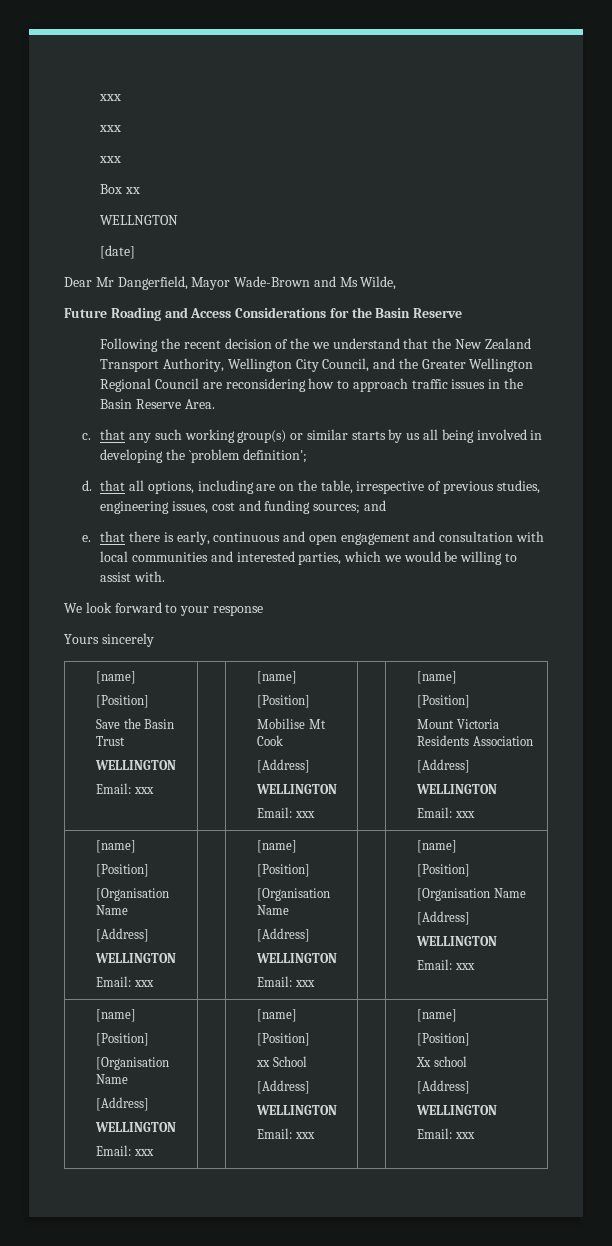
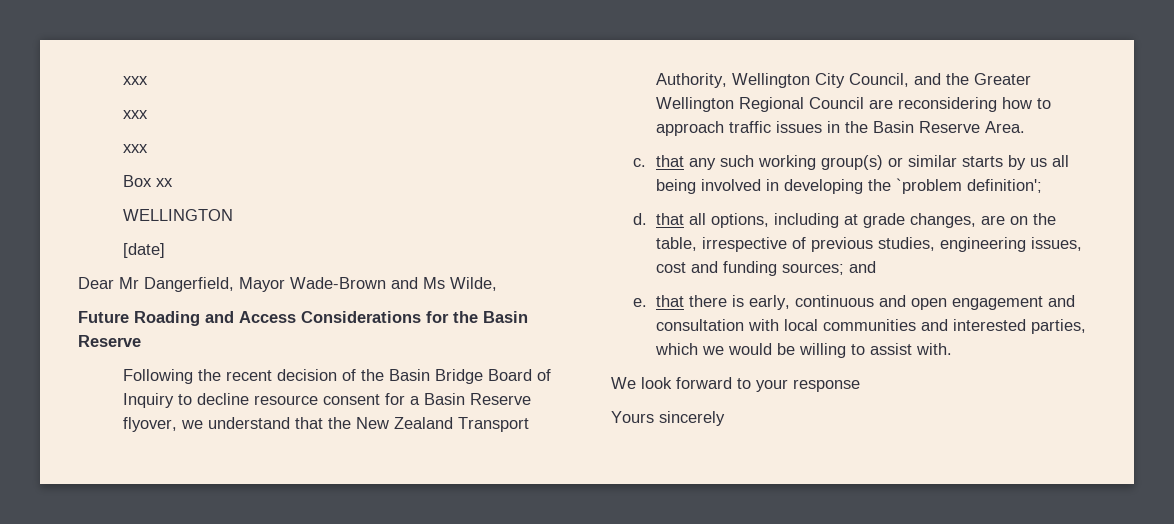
[100,215,179,225] WELLNGTON -> [122,209,233,221] WELLINGTON
(310, 343) none -> [388,369,551,384] [122,393,531,408] [122,417,177,432] Basin Bridge Board of Inquiry to decline resource consent for a Basin Reserve flyover,
(254, 487) none -> [843,213,976,228] at grade changes,
[96,671,137,684] [96,695,150,708] [96,718,174,729] [96,736,126,746] [95,760,177,770] [96,783,154,794] [257,671,298,684] [257,695,311,708] [257,718,326,729] [257,735,284,746] [257,759,311,773] [256,784,338,794] [257,807,315,818] [417,671,458,684] [417,695,471,708] [417,719,499,729] [417,735,533,746] [417,759,471,773] [416,784,498,794] [417,807,475,818] [96,840,137,853] [96,864,150,877] [96,888,170,901] [96,905,129,915] [96,928,150,942] [95,953,177,963] [96,976,154,987] [257,840,298,853] [257,864,311,877] [257,888,331,901] [257,905,290,915] [257,928,311,942] [256,953,338,963] [257,976,315,987] [417,840,458,853] [417,864,471,877] [417,888,526,901] [417,911,471,925] [416,936,498,946] [417,959,475,970] [96,1009,137,1022] [96,1033,150,1046] [96,1057,170,1070] [96,1074,129,1084] [96,1097,150,1111] [95,1122,177,1132] [96,1145,154,1156] [257,1009,298,1022] [257,1033,311,1046] [256,1056,307,1067] [257,1080,311,1094] [256,1105,338,1115] [257,1128,315,1139] [417,1009,458,1022] [417,1033,471,1046] [416,1056,467,1067] [417,1080,471,1094] [416,1105,498,1115] [417,1128,475,1139] // [name] // [Position] // Save the Basin Trust // WELLINGTON // Email: xxx | | [name] // [Position] // Mobilise Mt Cook // [Address] // WELLINGTON // Email: xxx | | [name] // [Position] // Mount Victoria Residents Association // [Address] // WELLINGTON // Email: xxx // [name] // [Position] // [Organisation Name // [Address] // WELLINGTON // Email: xxx | | [name] // [Position] // [Organisation Name // [Address] // WELLINGTON // Email: xxx | | [name] // [Position] // [Organisation Name // [Address] // WELLINGTON // Email: xxx // [name] // [Position] // [Organisation Name // [Address] // WELLINGTON // Email: xxx | | [name] // [Position] // xx School // [Address] // WELLINGTON // Email: xxx | | [name] // [Position] // Xx school // [Address] // WELLINGTON // Email: xxx -> (725, 418) none

